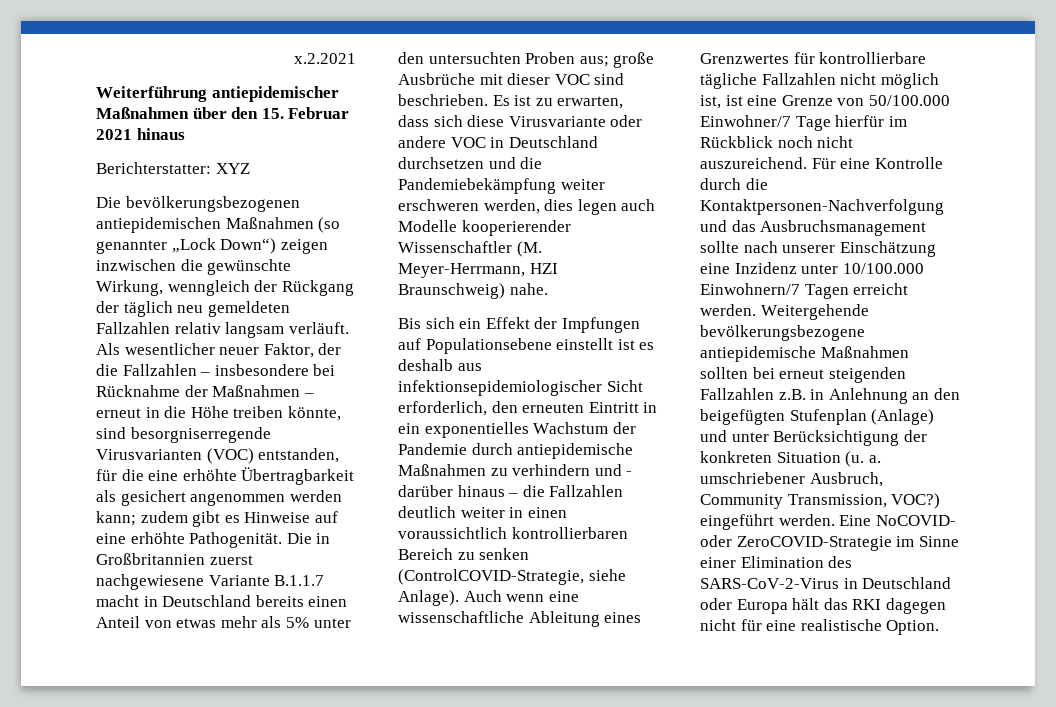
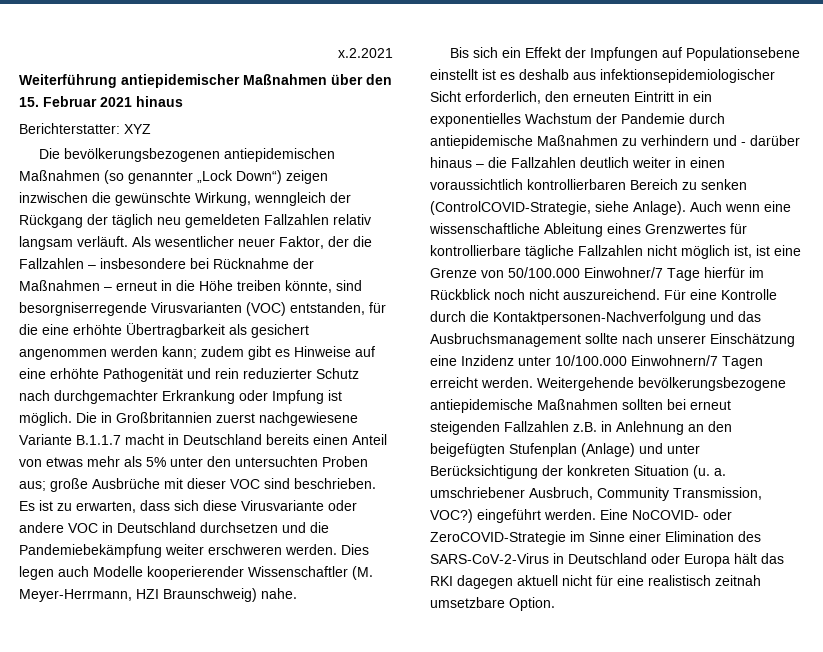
[189,532,283,548] Pathogenität. -> [103,368,359,382] [19,390,342,404] [19,412,72,426] Pathogenität und rein reduzierter Schutz nach durchgemachter Erkrankung oder Impfung ist möglich.
[483,199,574,214] werden, dies -> [285,544,369,555] werden. Dies
(946, 606) none -> [517,575,558,586] aktuell
[800,619,882,631] realistische -> [648,575,761,586] [430,597,505,608] realistisch zeitnah umsetzbare

